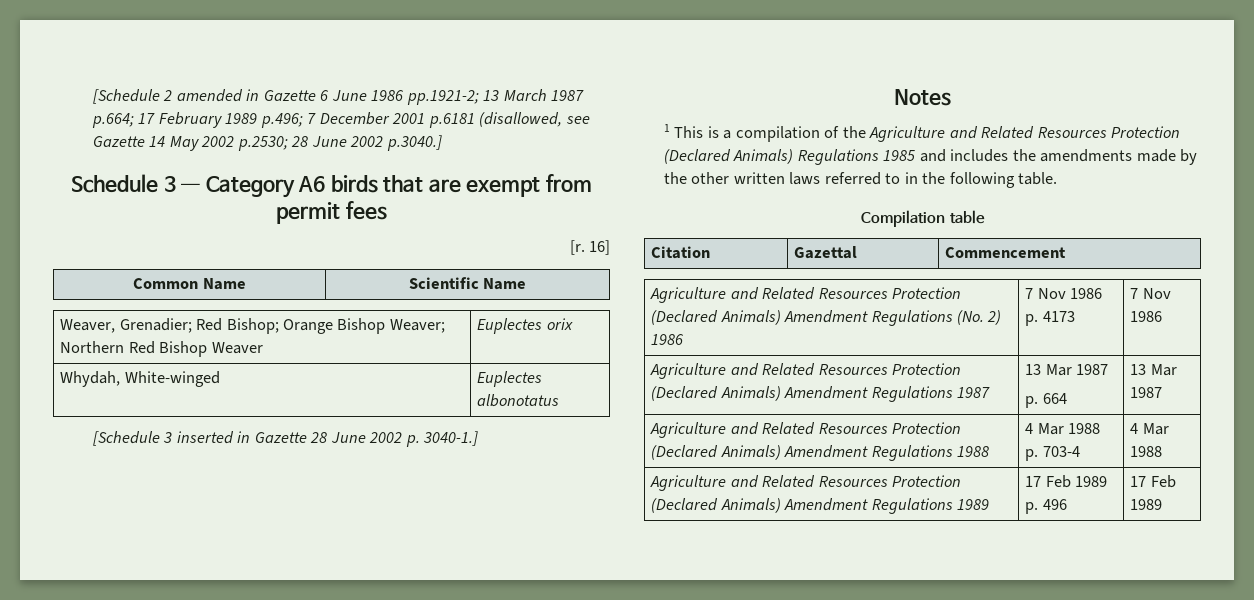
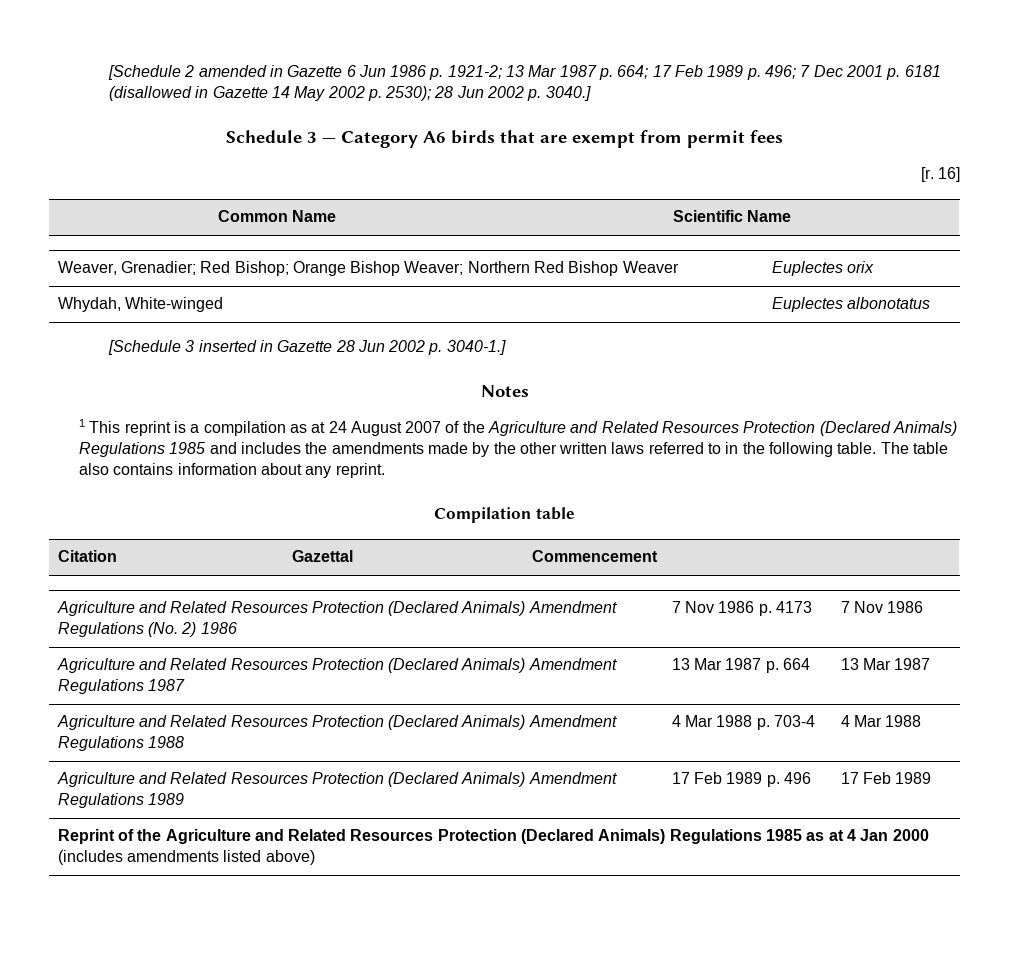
[331,89,585,105] [92,112,590,128] [93,135,442,151] June 1986 pp.1921-2; 13 March 1987 p.664; 17 February 1989 p.496; 7 December 2001 p.6181 (disallowed, see Gazette 14 May 2002 p.2530; 28 June 2002 p.3040.] -> [358,65,941,80] [108,86,591,101] Jun 1986 p. 1921-2; 13 Mar 1987 p. 664; 17 Feb 1989 p. 496; 7 Dec 2001 p. 6181 (disallowed in Gazette 14 May 2002 p. 2530); 28 Jun 2002 p. 3040.]
[330,432,366,443] June -> [357,340,385,352] Jun
(704, 132) none -> [124,421,171,436] reprint
(820, 134) none -> [289,421,442,436] as at 24 August 2007
(1058, 178) none -> [880,442,949,454] [78,463,385,478] The table also contains information about any reprint.
(1109, 369) // -> (762, 664) none
(1163, 504) none -> [57,829,929,844] [57,850,315,865] // Reprint of the Agriculture and Related Resources Protection (Declared Animals) Regulations 1985 as at 4 Jan 2000 (includes amendments listed above)

